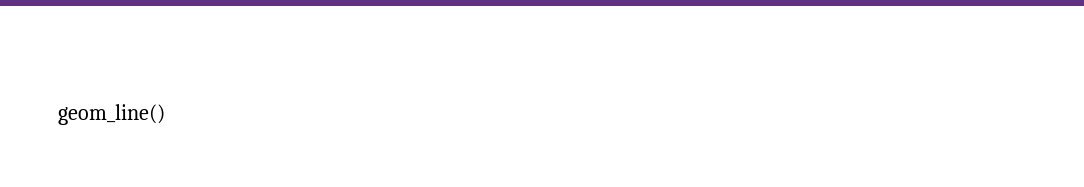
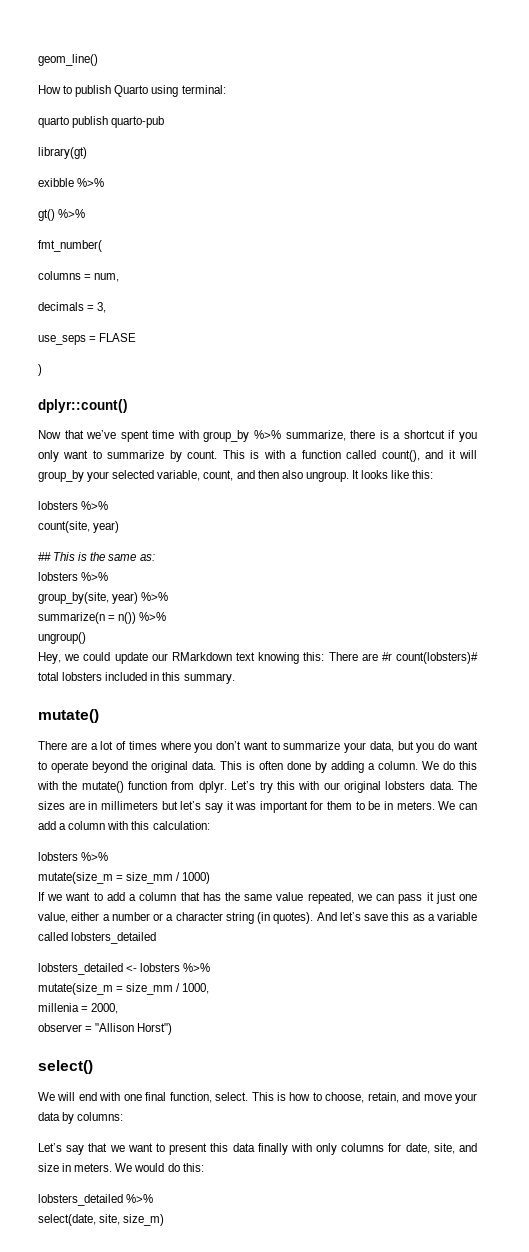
(165, 114) none -> [38,85,226,97] [38,116,165,128] [38,147,87,159] [38,178,105,187] [38,209,86,221] [38,240,102,252] [38,271,120,282] [38,302,107,313] [38,333,137,345] [38,364,42,376] [38,399,128,413] [38,430,477,442] [38,450,477,462] [38,470,434,482] [38,501,109,510] [38,521,120,533] [38,552,155,561] [38,572,109,581] [38,592,169,604] [38,612,167,624] [38,632,86,644] [38,652,479,664] [38,672,235,684] [38,709,99,723] [38,741,478,753] [38,761,477,773] [37,781,477,793] [38,801,477,813] [38,821,210,830] [38,852,109,861] [38,872,211,884] [38,892,478,904] [38,912,477,924] [38,932,157,944] [38,963,211,975] [38,983,210,995] [38,1003,119,1014] [38,1023,173,1035] [38,1060,93,1074] [38,1092,477,1104] [38,1112,124,1124] [38,1143,477,1155] [38,1163,204,1172] [38,1194,154,1206] [38,1214,165,1226] // How to publish Quarto using terminal: // quarto publish quarto-pub // library(gt) // exibble %>% // gt() %>% // fmt_number( // columns = num, // decimals = 3, // use_seps = FLASE // ) // dplyr::count() // Now that we’ve spent time with group_by %>% summarize, there is a shortcut if you only want to summarize by count. This is with a function called count(), and it will group_by your selected variable, count, and then also ungroup. It looks like this: // lobsters %>% // count(site, year) // ## This is the same as: // lobsters %>% // group_by(site, year) %>% // summarize(n = n()) %>% // ungroup() // Hey, we could update our RMarkdown text knowing this: There are #r count(lobsters)# total lobsters included in this summary. // mutate() // There are a lot of times where you don’t want to summarize your data, but you do want to operate beyond the original data. This is often done by adding a column. We do this with the mutate() function from dplyr. Let’s try this with our original lobsters data. The sizes are in millimeters but let’s say it was important for them to be in meters. We can add a column with this calculation: // lobsters %>% // mutate(size_m = size_mm / 1000) // If we want to add a column that has the same value repeated, we can pass it just one value, either a number or a character string (in quotes). And let’s save this as a variable called lobsters_detailed // lobsters_detailed <- lobsters %>% // mutate(size_m = size_mm / 1000, // millenia = 2000, // observer = "Allison Horst") // select() // We will end with one final function, select. This is how to choose, retain, and move your data by columns: // Let’s say that we want to present this data finally with only columns for date, site, and size in meters. We would do this: // lobsters_detailed %>% // select(date, site, size_m)

